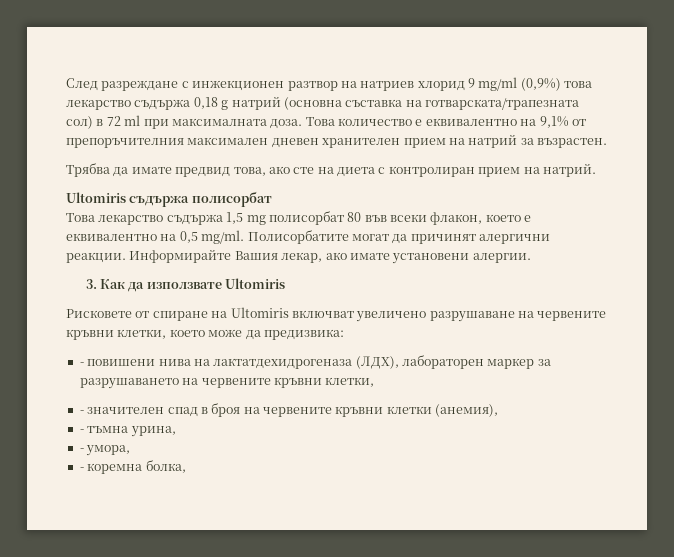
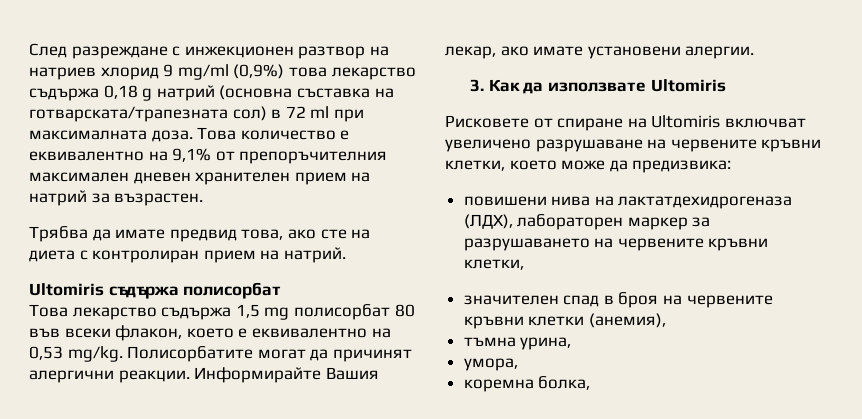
[179,230,245,244] 0,5 mg/ml. -> [29,346,123,362] 0,53 mg/kg.
[79,362,84,366] - -> (732, 166) none
[79,410,84,414] - -> (524, 264) none
[79,429,84,433] - -> (666, 320) none
[79,448,84,452] - -> (572, 343) none
[79,467,84,471] - -> (518, 364) none

